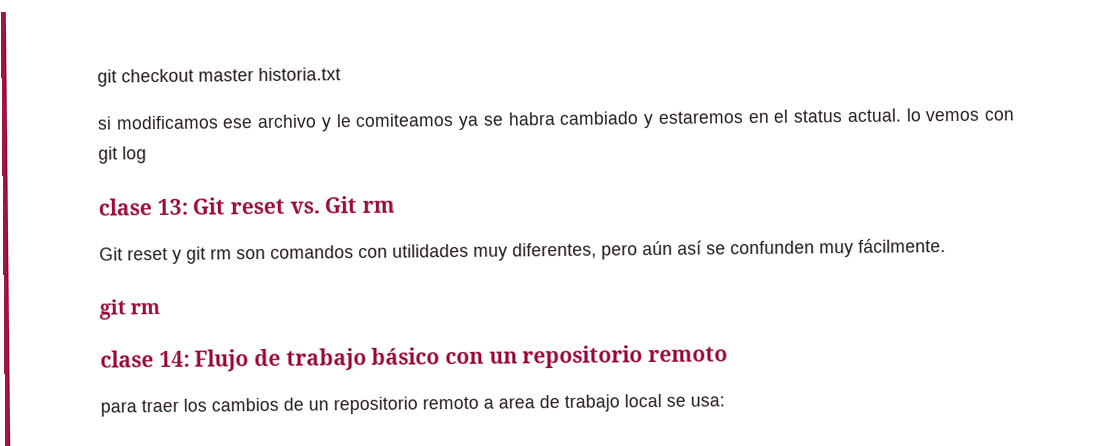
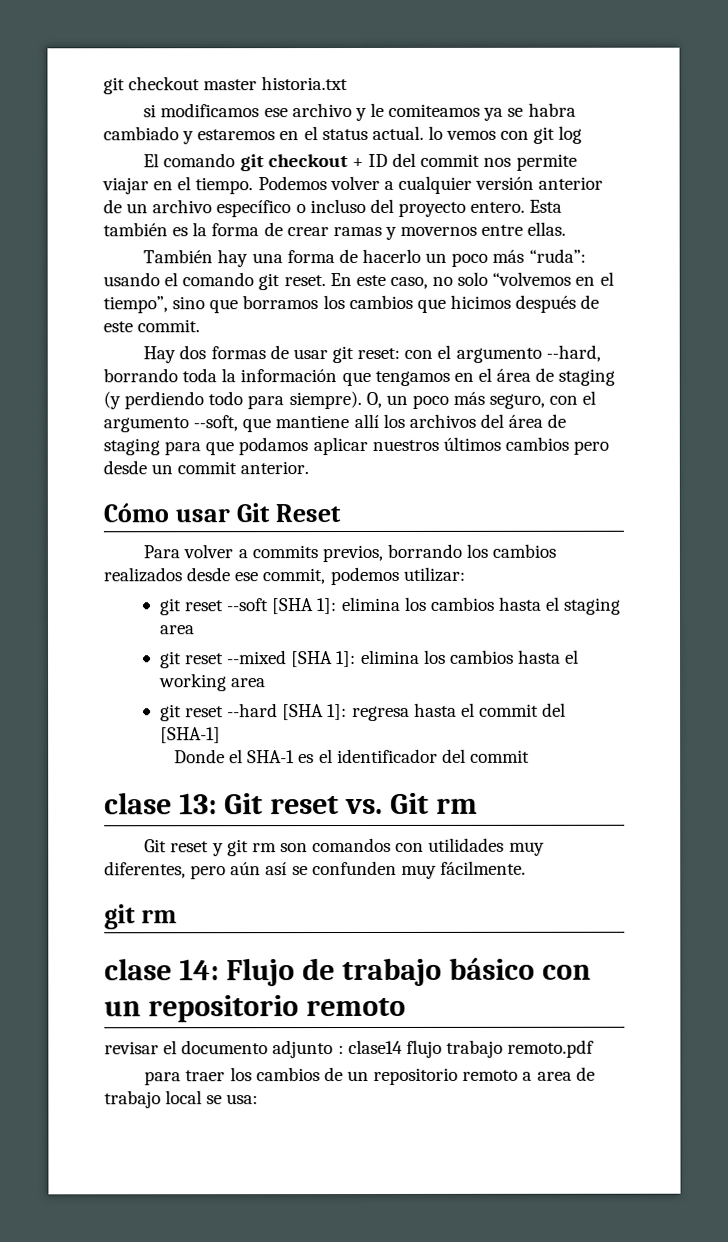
(147, 155) none -> [143,152,577,172] [102,175,604,195] [103,198,563,218] [103,221,567,240] [143,248,586,268] [103,271,614,291] [103,294,600,314] [103,319,201,333] [143,344,601,364] [103,367,616,387] [103,390,597,410] [103,413,567,433] [103,436,610,456] [103,460,310,475] [103,503,341,523] [143,543,557,563] [103,566,465,586] [158,596,621,616] [159,625,195,635] [159,649,580,669] [158,673,267,692] [159,702,567,722] [159,727,221,744] [174,748,530,764] // El comando git checkout + ID del commit nos permite viajar en el tiempo. Podemos volver a cualquier versión anterior de un archivo específico o incluso del proyecto entero. Esta también es la forma de crear ramas y movernos entre ellas. // También hay una forma de hacerlo un poco más “ruda”: usando el comando git reset. En este caso, no solo “volvemos en el tiempo”, sino que borramos los cambios que hicimos después de este commit. // Hay dos formas de usar git reset: con el argumento --hard, borrando toda la información que tengamos en el área de staging (y perdiendo todo para siempre). O, un poco más seguro, con el argumento --soft, que mantiene allí los archivos del área de staging para que podamos aplicar nuestros últimos cambios pero desde un commit anterior. // Cómo usar Git Reset // Para volver a commits previos, borrando los cambios realizados desde ese commit, podemos utilizar: // git reset --soft [SHA 1]: elimina los cambios hasta el staging area // git reset --mixed [SHA 1]: elimina los cambios hasta el working area // git reset --hard [SHA 1]: regresa hasta el commit del [SHA-1] // Donde el SHA-1 es el identificador del commit
(729, 354) none -> [104,1039,595,1059] // revisar el documento adjunto : clase14 flujo trabajo remoto.pdf

